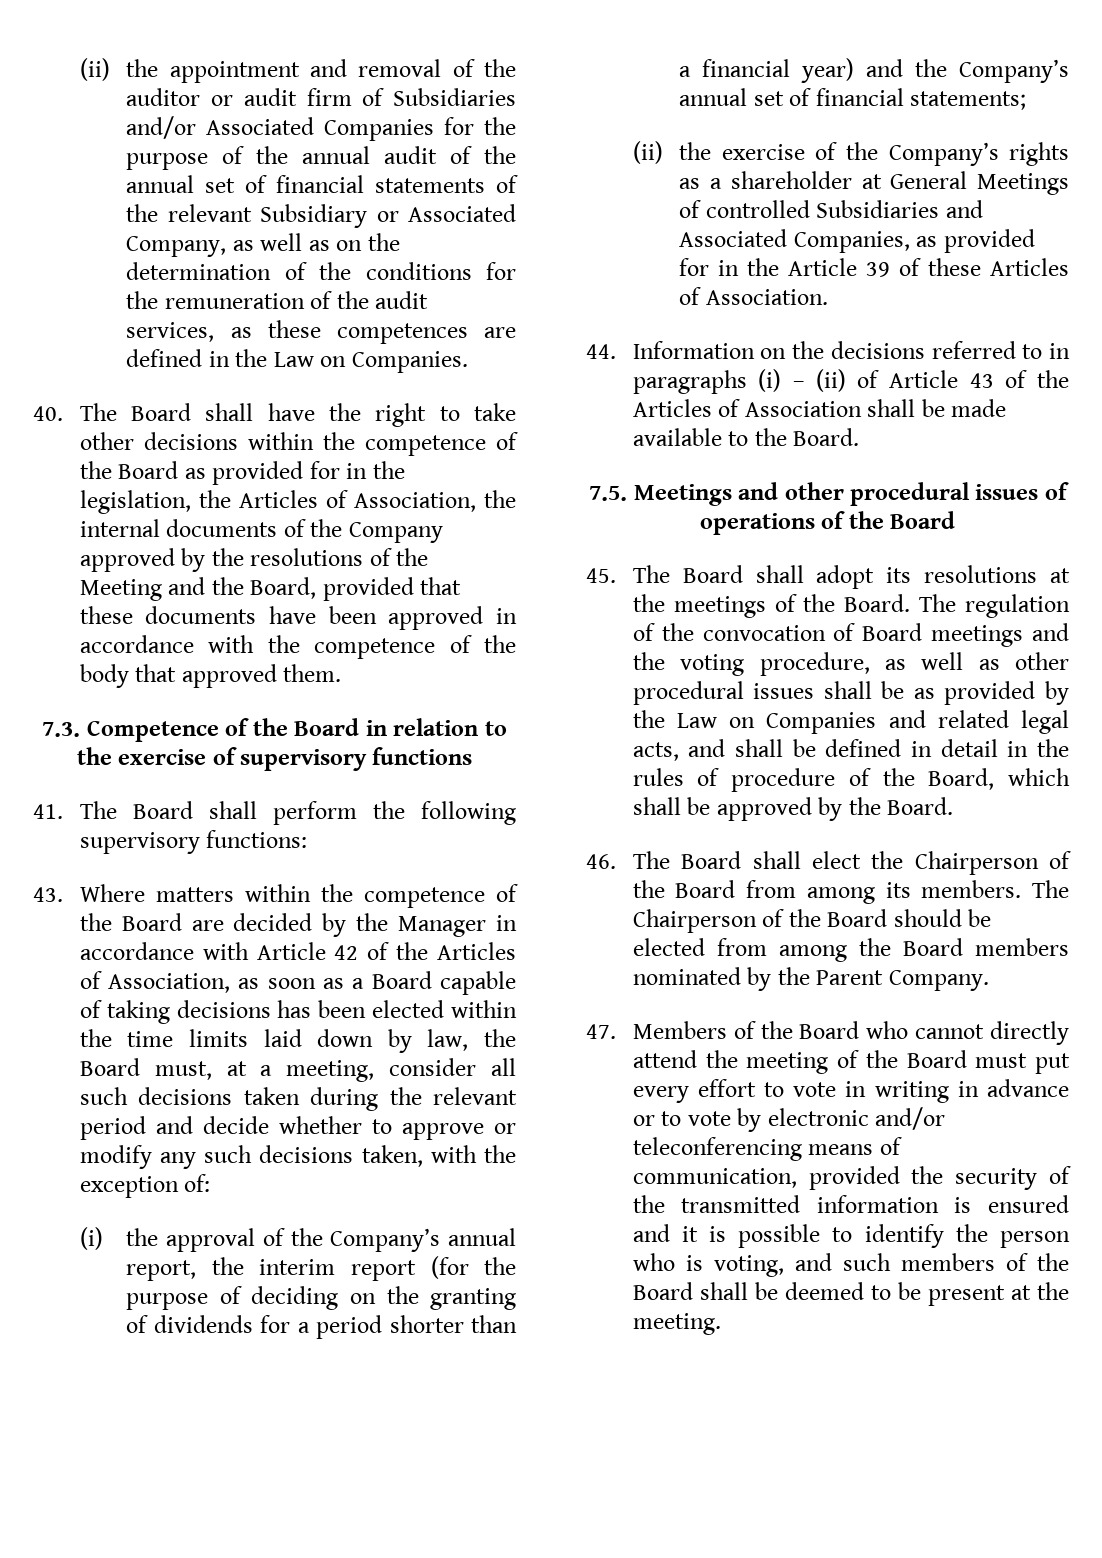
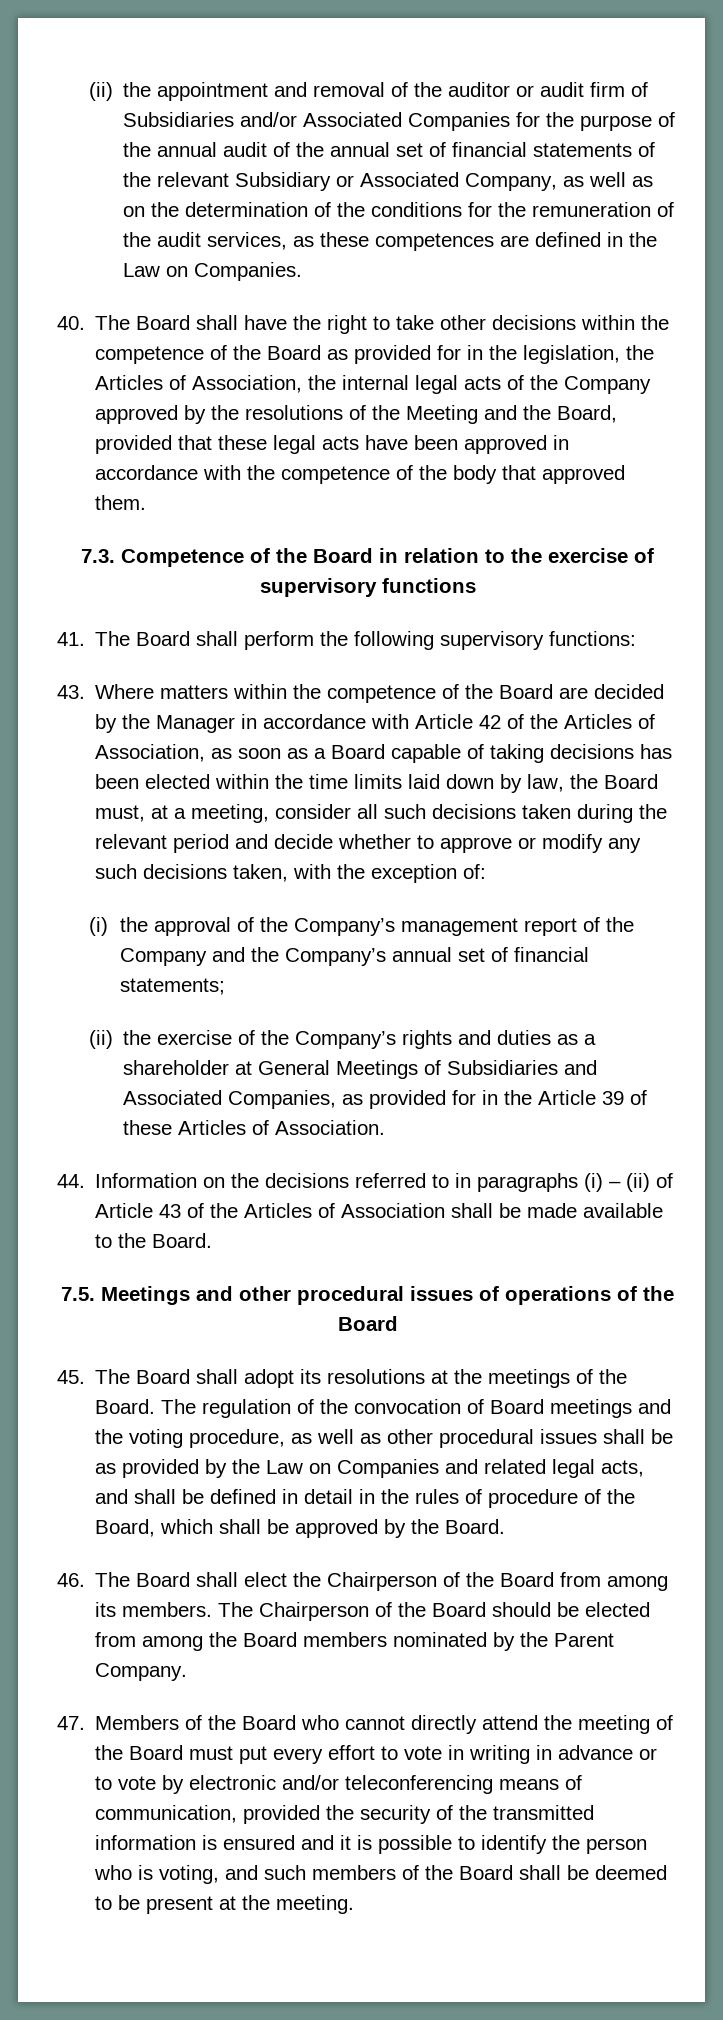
[166,519,278,537] documents -> [415,375,502,394] legal acts
[145,606,257,624] documents -> [273,435,360,454] legal acts
[448,1228,516,1246] [126,1256,516,1281] [126,1286,516,1310] [126,1315,517,1339] [679,58,855,83] annual report, the interim report (for the purpose of deciding on the granting of dividends for a period shorter than a financial year) -> [401,917,635,936] [120,948,208,966] management report of the Company
(1069, 154) none -> [457,1030,551,1045] and duties
[705,200,810,218] controlled -> (441, 1067) none

